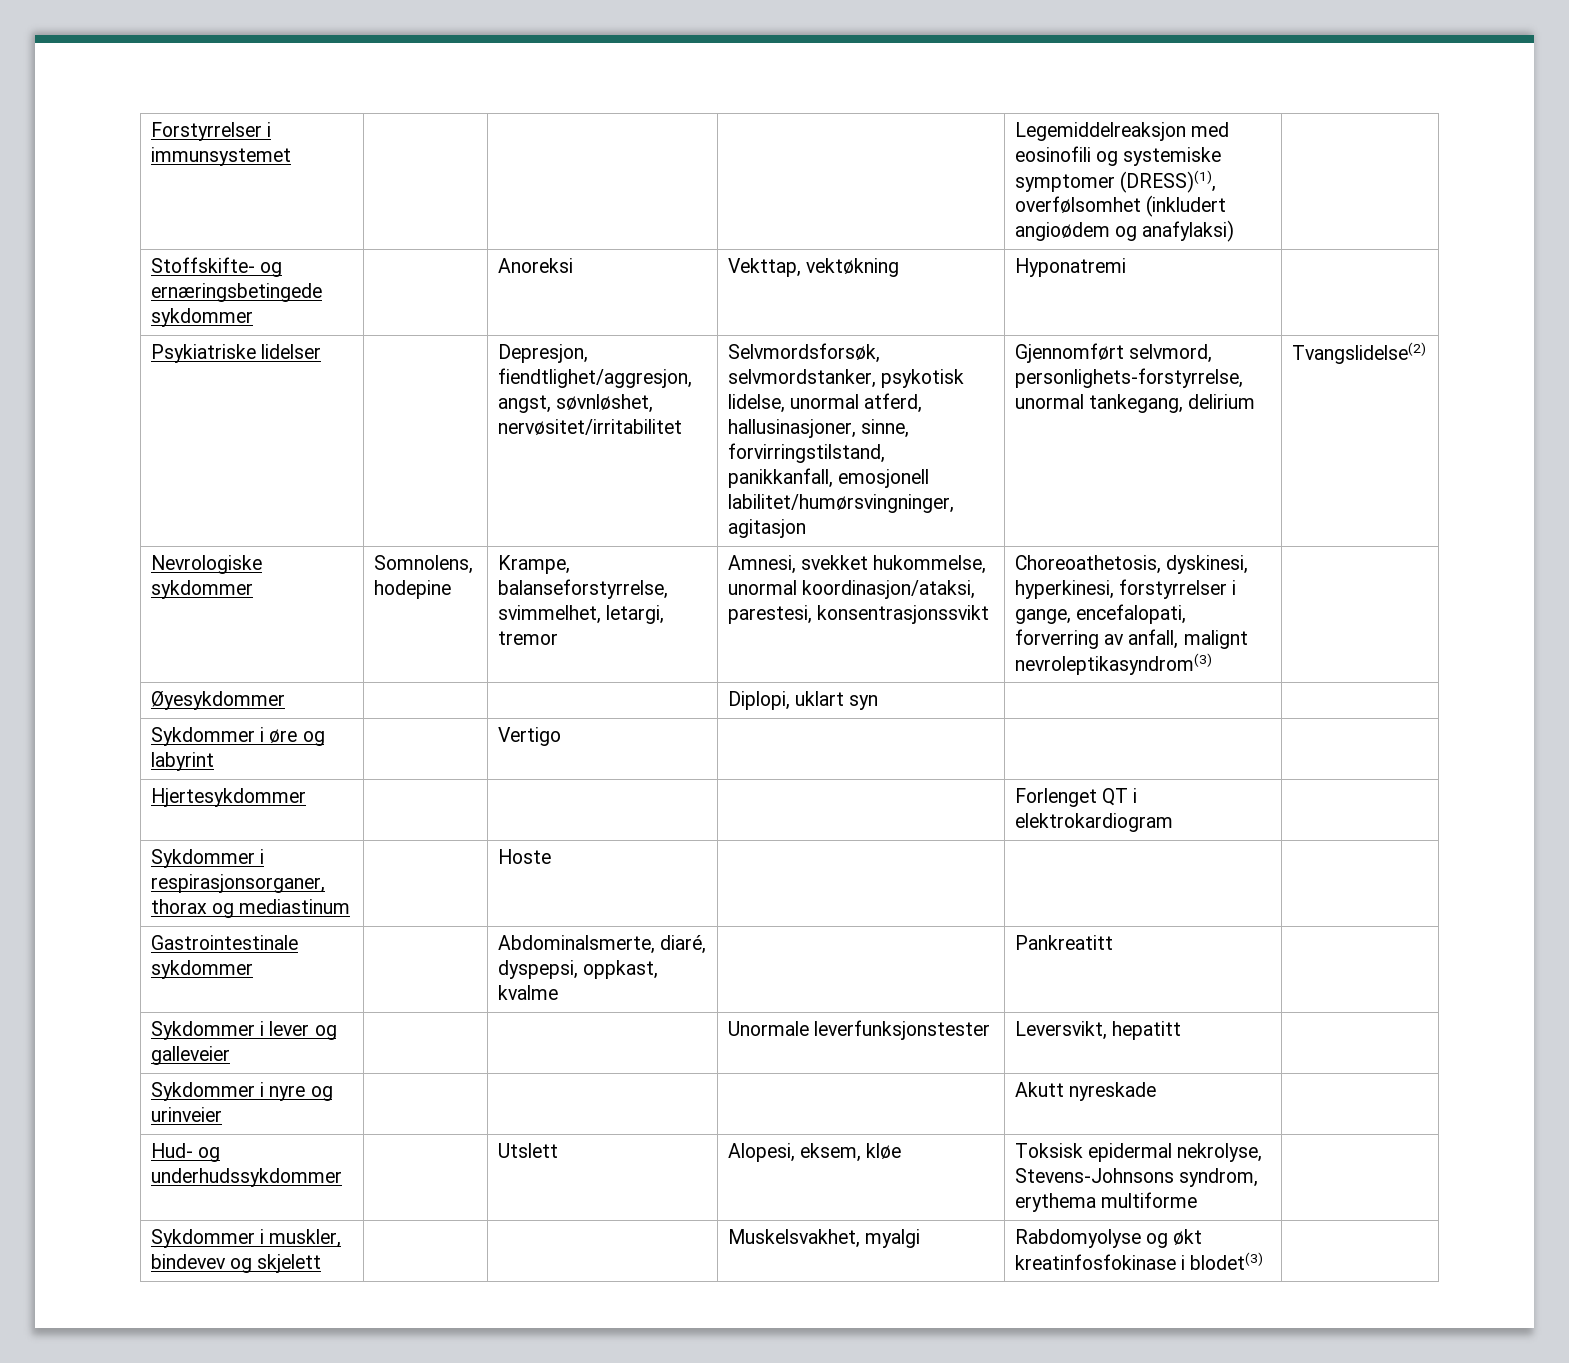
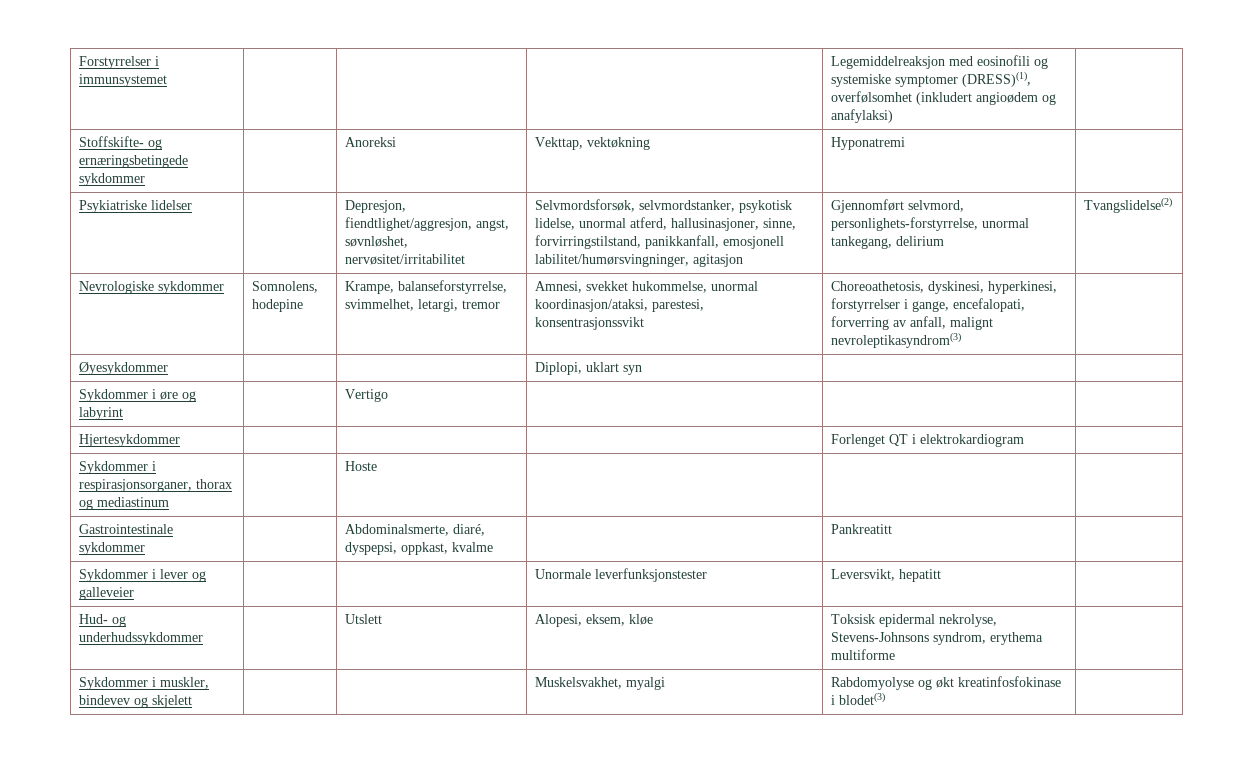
[150,1082,333,1101] [150,1107,222,1122] [1014,1082,1156,1101] // Sykdommer i nyre og urinveier | | | | Akutt nyreskade | -> (941, 575) none

